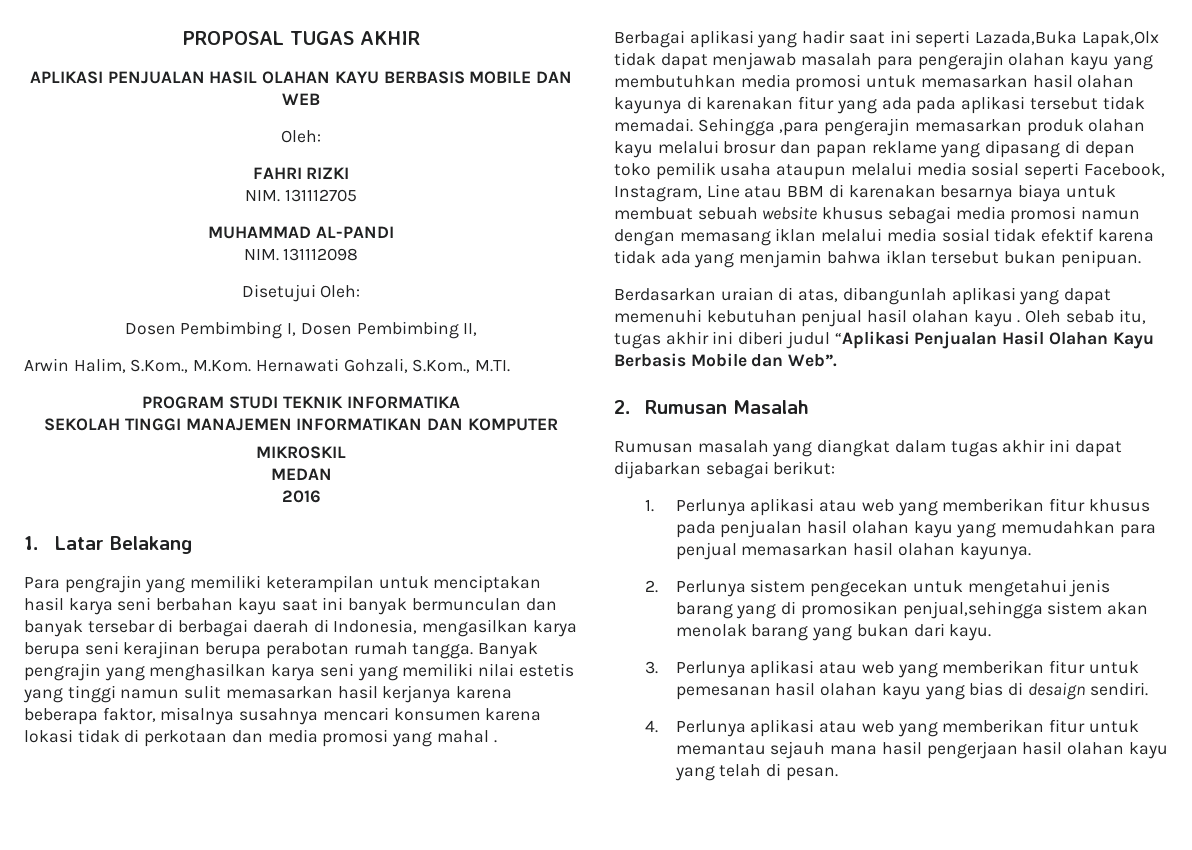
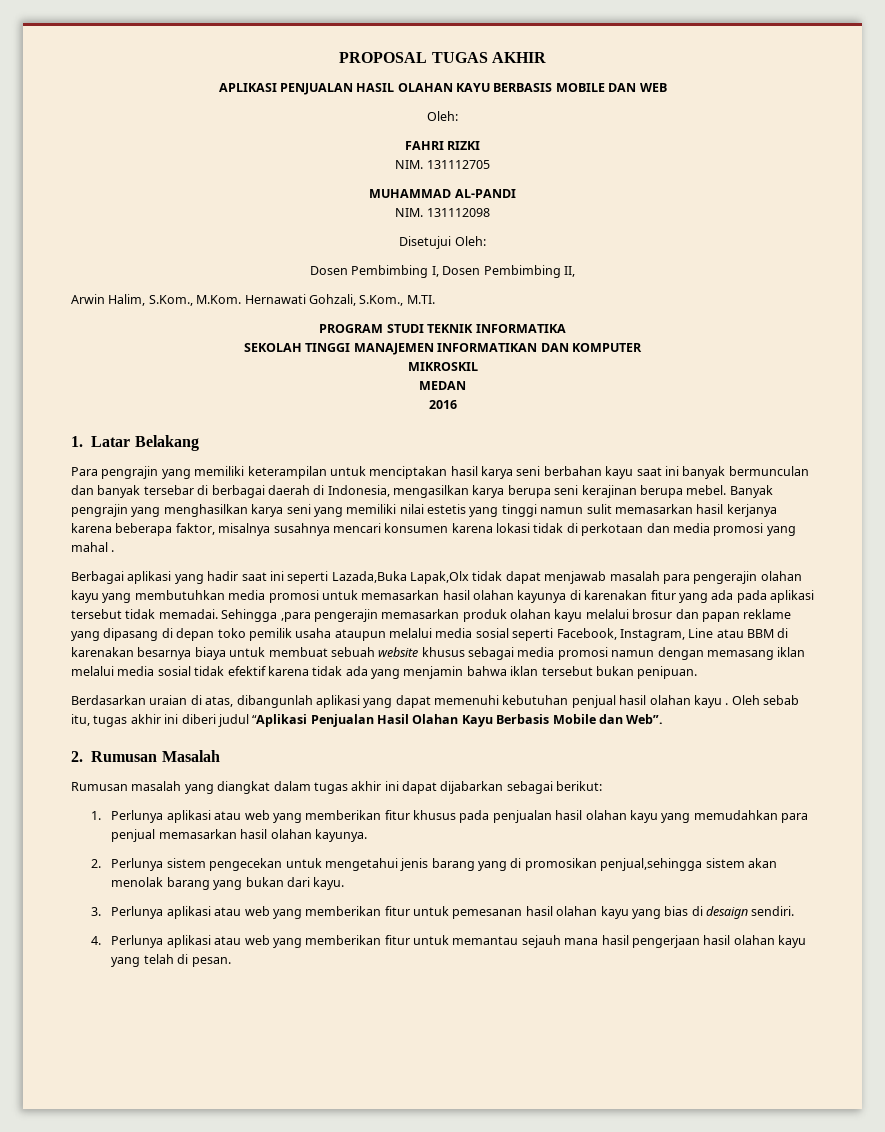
[265,642,474,659] perabotan rumah tangga. -> [686,485,727,495] mebel.

